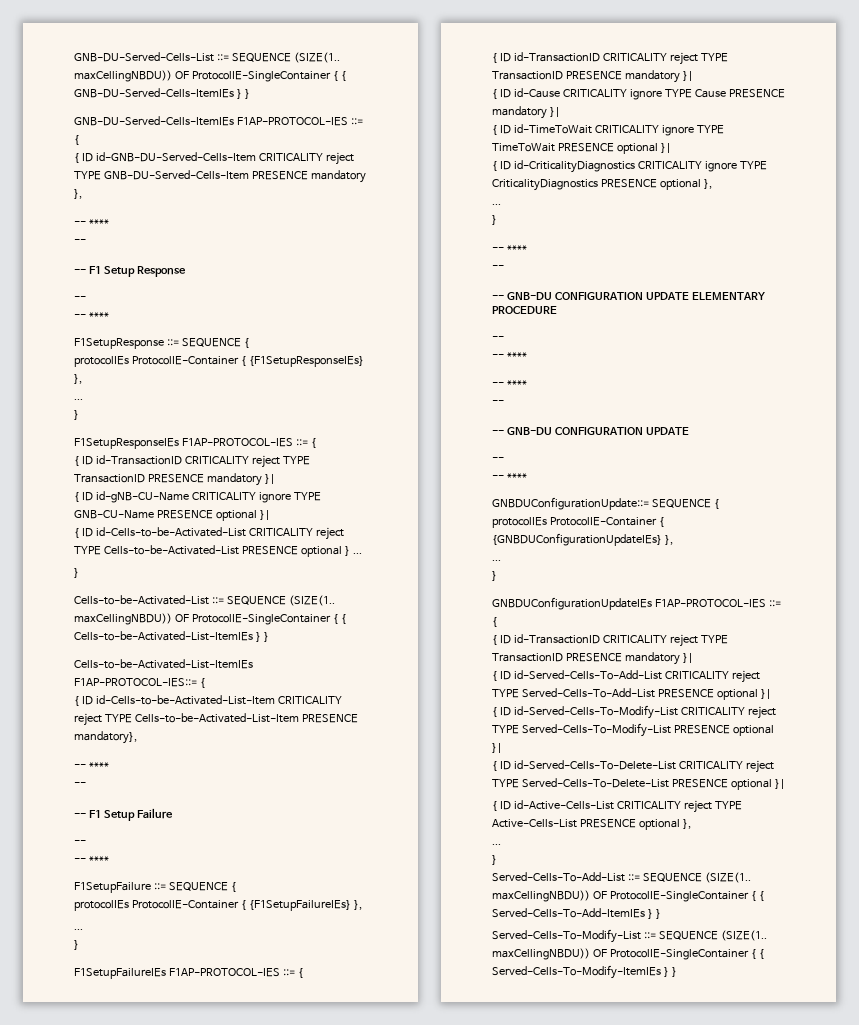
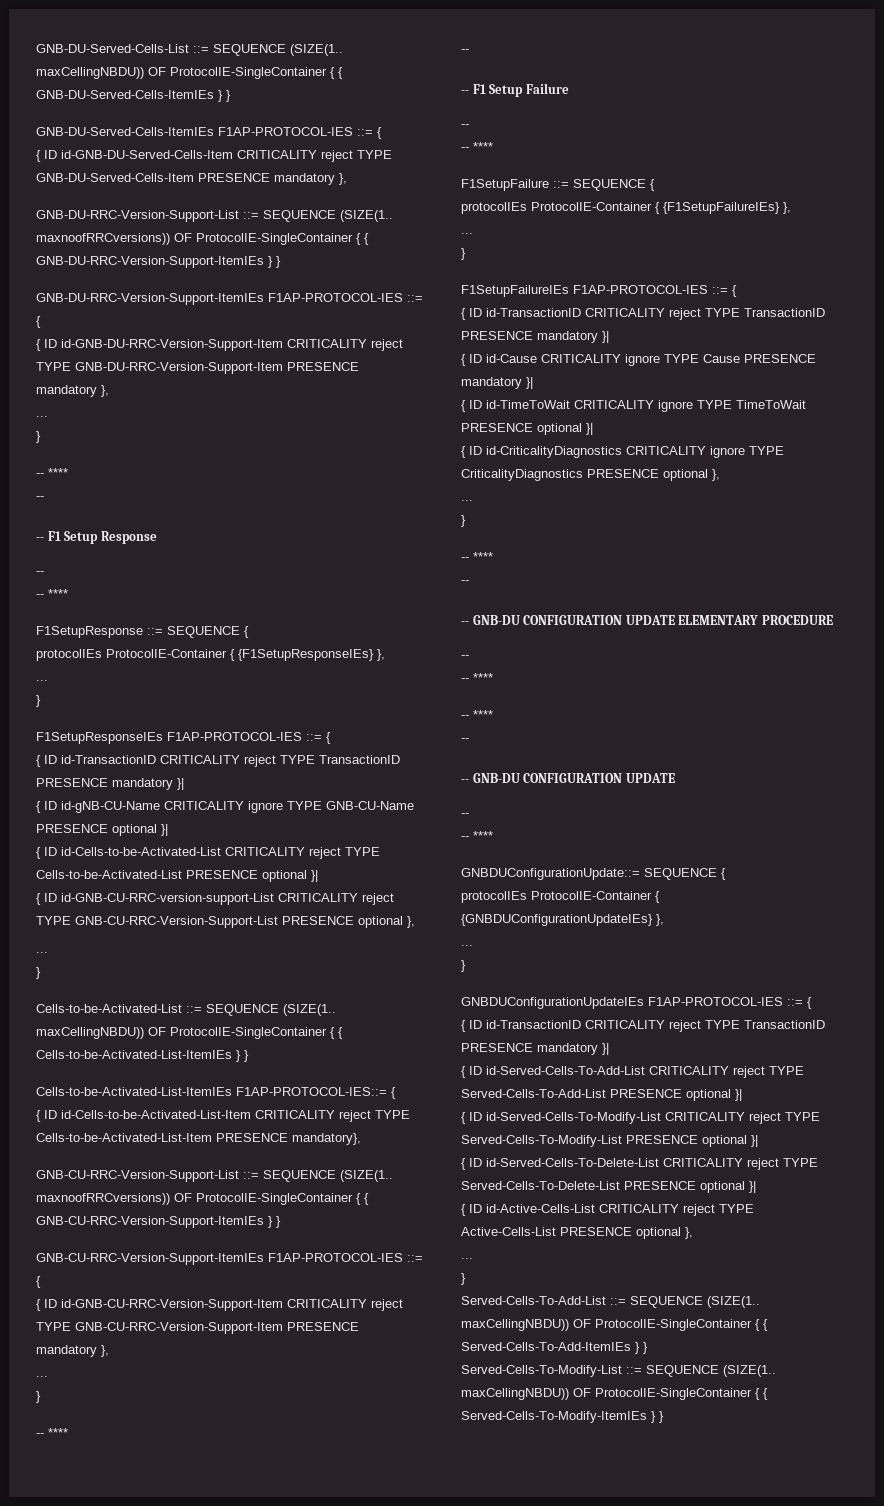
(82, 194) none -> [36,210,393,222] [36,233,369,245] [36,256,281,268] [36,293,423,305] [36,316,41,328] [36,339,403,351] [36,362,359,374] [36,385,109,397] [36,416,48,417] [36,431,41,443] // GNB-DU-RRC-Version-Support-List ::= SEQUENCE (SIZE(1.. maxnoofRRCversions)) OF ProtocolIE-SingleContainer { { GNB-DU-RRC-Version-Support-ItemIEs } } // GNB-DU-RRC-Version-Support-ItemIEs F1AP-PROTOCOL-IES ::= { // { ID id-GNB-DU-RRC-Version-Support-Item CRITICALITY reject TYPE GNB-DU-RRC-Version-Support-Item PRESENCE mandatory }, // ... // }
[344,546,350,556] } -> [311,870,318,882] [36,893,394,905] [36,916,415,928] }| // { ID id-GNB-CU-RRC-version-support-List CRITICALITY reject TYPE GNB-CU-RRC-Version-Support-List PRESENCE optional }, //
(137, 737) none -> [36,1170,393,1182] [36,1193,369,1205] [36,1216,281,1228] [36,1253,423,1265] [36,1276,41,1288] [36,1299,403,1311] [36,1322,359,1334] [36,1345,109,1357] [36,1376,48,1377] [36,1391,41,1403] // GNB-CU-RRC-Version-Support-List ::= SEQUENCE (SIZE(1.. maxnoofRRCversions)) OF ProtocolIE-SingleContainer { { GNB-CU-RRC-Version-Support-ItemIEs } } // GNB-CU-RRC-Version-Support-ItemIEs F1AP-PROTOCOL-IES ::= { // { ID id-GNB-CU-RRC-Version-Support-Item CRITICALITY reject TYPE GNB-CU-RRC-Version-Support-Item PRESENCE mandatory }, // ... // }

